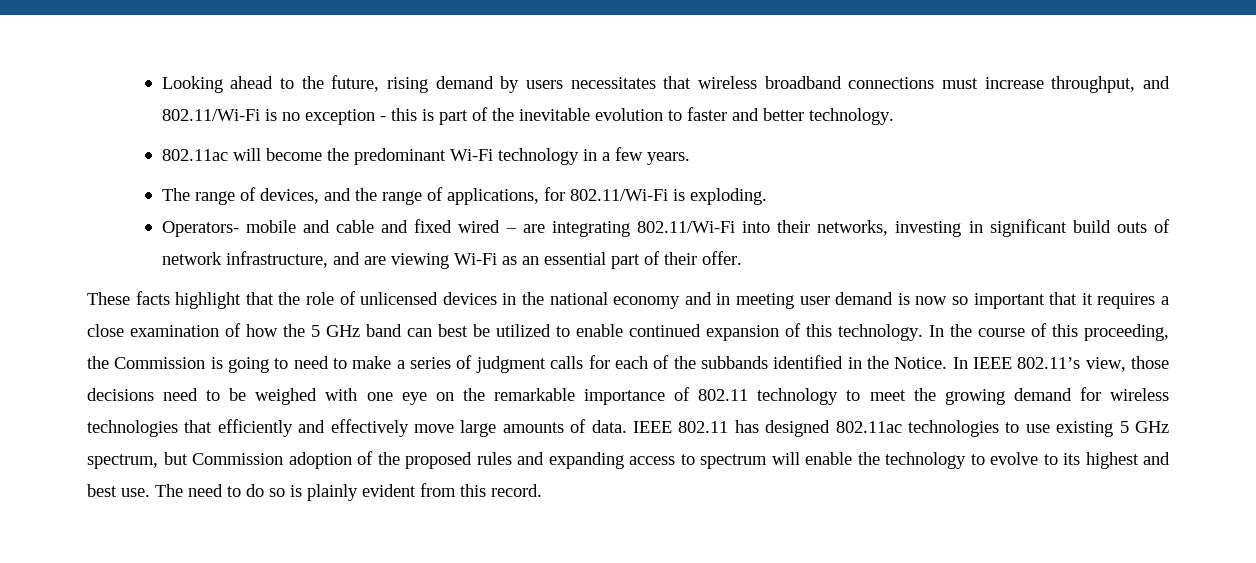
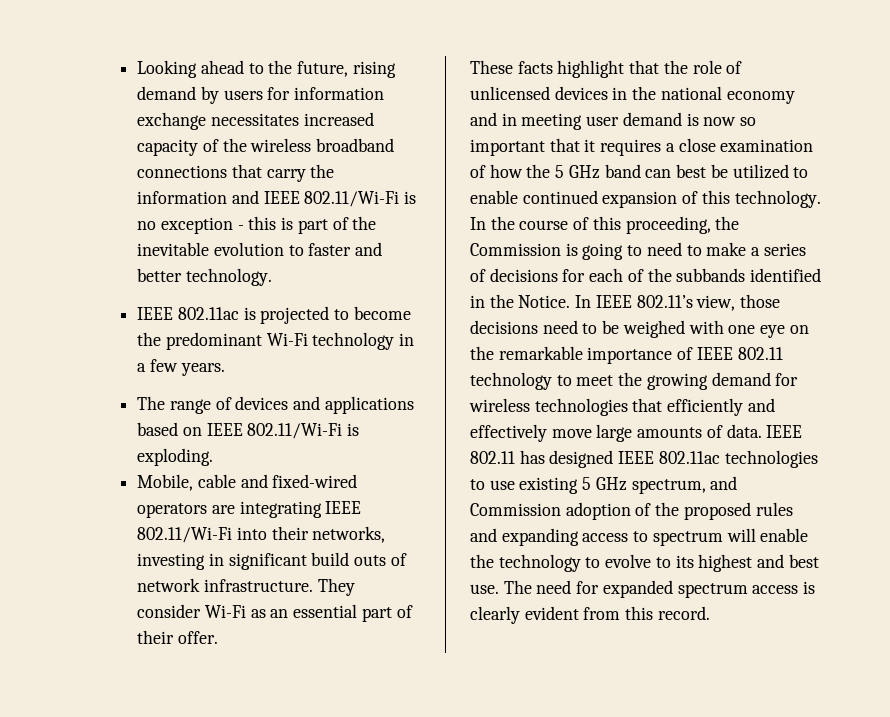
[570,76,1170,93] necessitates that wireless broadband connections must increase throughput, and -> [267,87,385,100] [137,112,374,130] [137,138,395,156] [137,164,335,182] [137,190,300,204] for information exchange necessitates increased capacity of the wireless broadband connections that carry the information and IEEE
[161,148,261,161] 802.11ac will -> [137,306,350,324] IEEE 802.11ac is projected to
[259,187,767,205] [161,219,517,237] devices, and the range of applications, for 802.11/Wi-Fi is exploding. // Operators- mobile and cable and fixed wired – -> [235,396,414,414] [137,422,360,439] [137,448,214,466] [137,474,358,491] [137,503,208,518] devices and applications based on IEEE 802.11/Wi-Fi is exploding. // Mobile, cable and fixed-wired operators
(630, 229) none -> [325,501,362,514] IEEE
[225,251,449,269] infrastructure, and are viewing -> [203,578,355,596] [137,604,202,618] infrastructure. They consider
[475,356,584,373] judgment calls -> [489,268,558,282] decisions
(691, 394) none -> [696,347,733,360] IEEE
(831, 428) none -> [618,451,655,464] IEEE
[163,452,188,465] but -> [710,476,738,490] and
[227,484,358,501] to do so is plainly -> [576,580,816,598] [470,606,520,624] for expanded spectrum access is clearly

